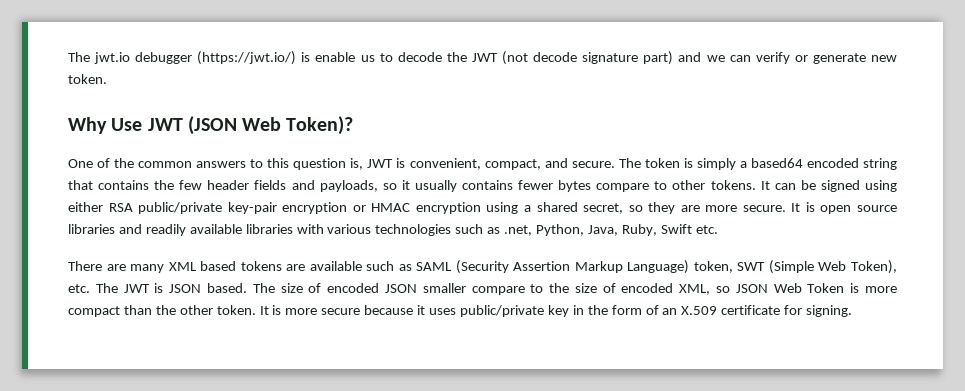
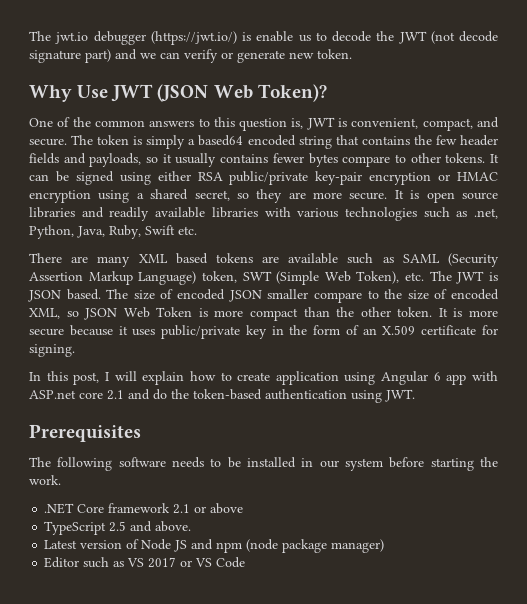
(853, 311) none -> [29,371,499,385] [29,389,415,403] [29,424,141,442] [29,457,498,471] [29,475,61,485] [44,503,244,514] [44,521,192,535] [44,539,385,553] [44,557,246,568] // In this post, I will explain how to create application using Angular 6 app with ASP.net core 2.1 and do the token-based authentication using JWT. // Prerequisites // The following software needs to be installed in our system before starting the work. // .NET Core framework 2.1 or above // TypeScript 2.5 and above. // Latest version of Node JS and npm (node package manager) // Editor such as VS 2017 or VS Code

